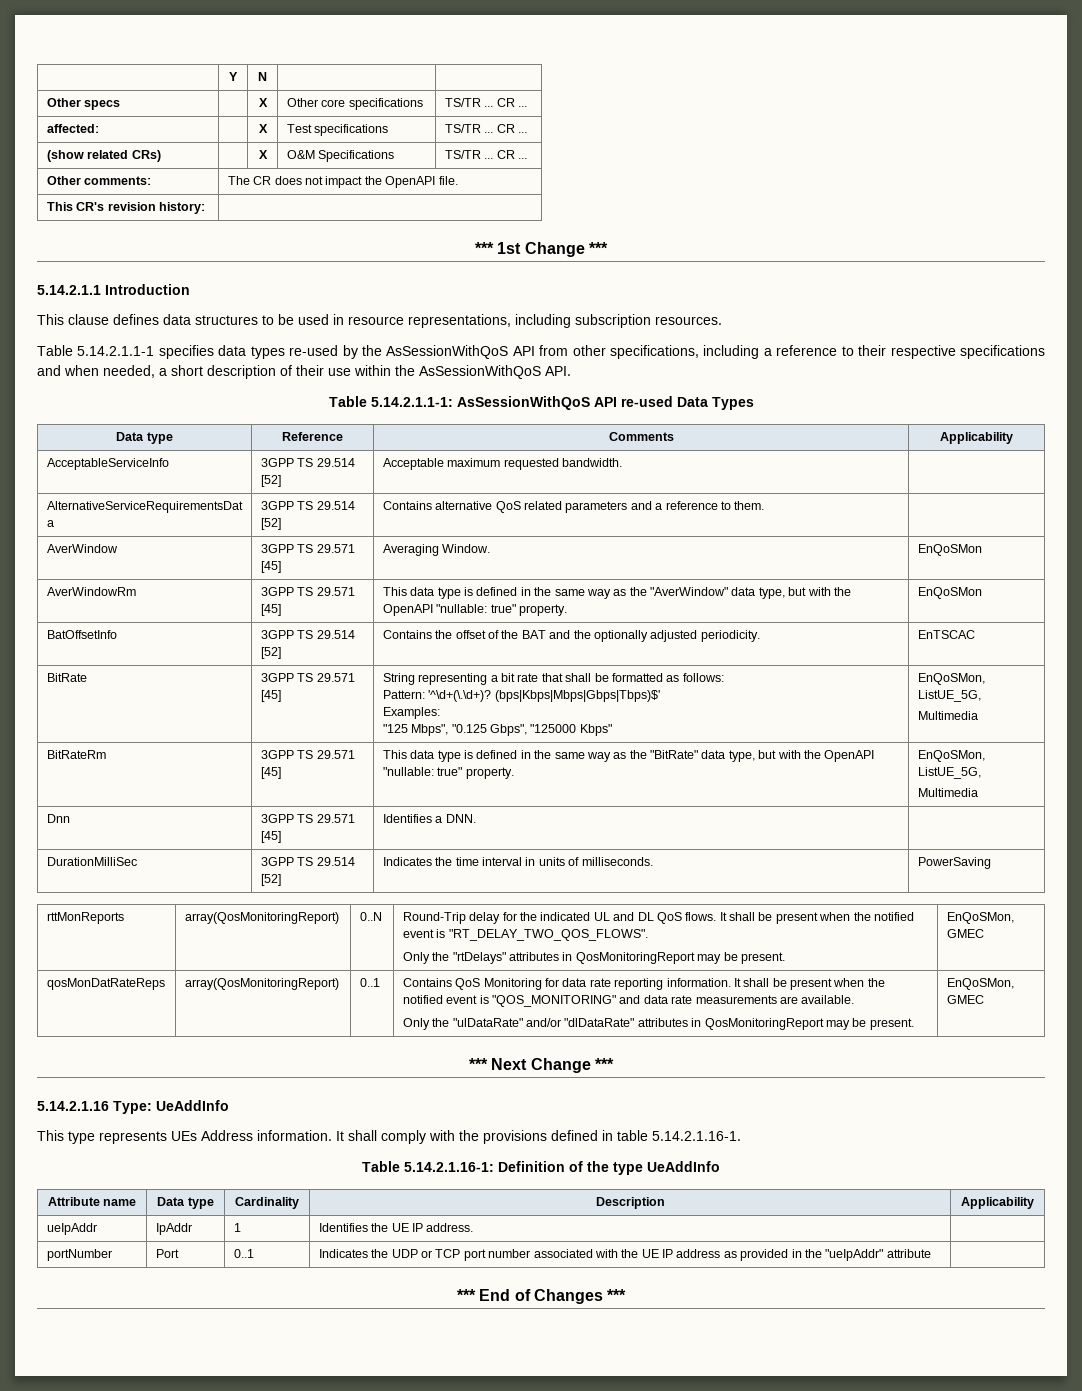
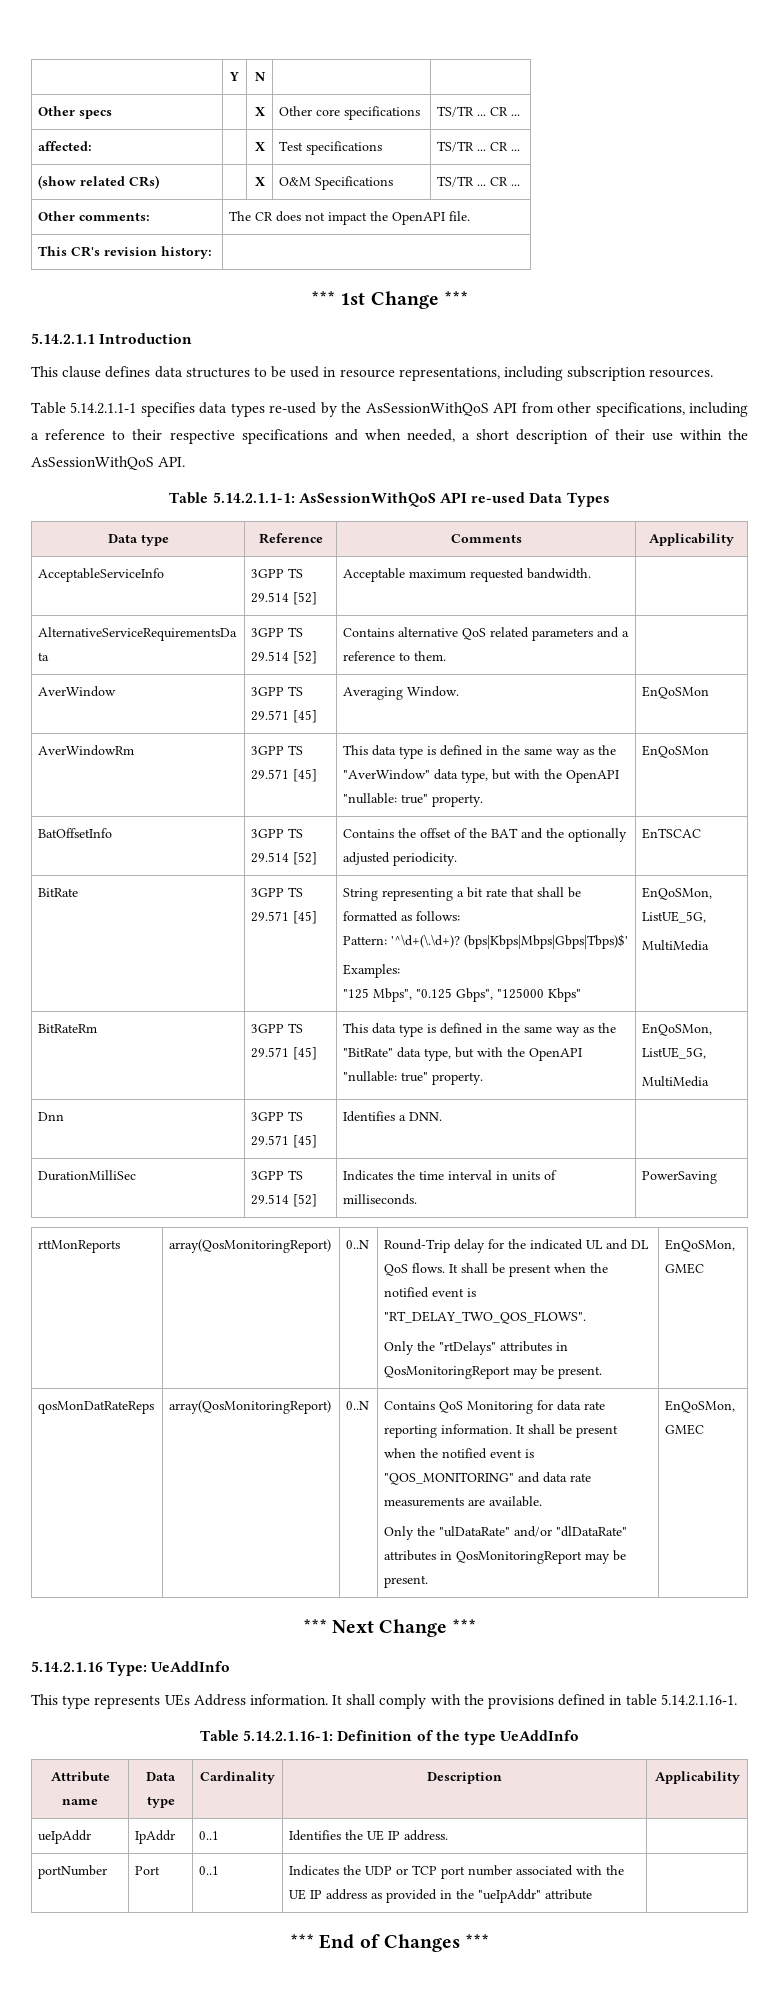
[917,711,978,720] Multimedia -> [642,940,710,951] MultiMedia
[917,788,978,797] Multimedia -> [642,1076,710,1087] MultiMedia
[359,978,380,987] 0..1 -> [346,1401,370,1410] 0..N
[233,1223,241,1232] 1 -> [199,1831,220,1840] 0..1

